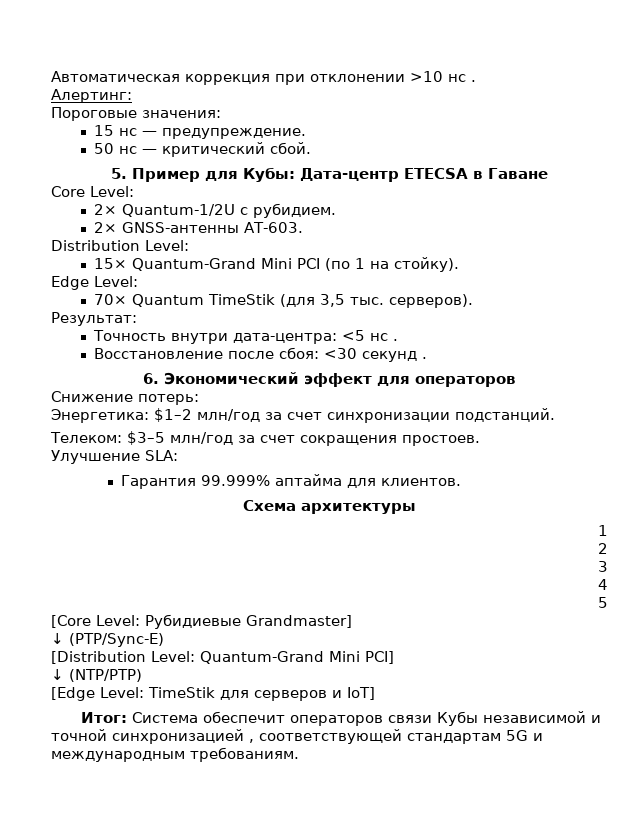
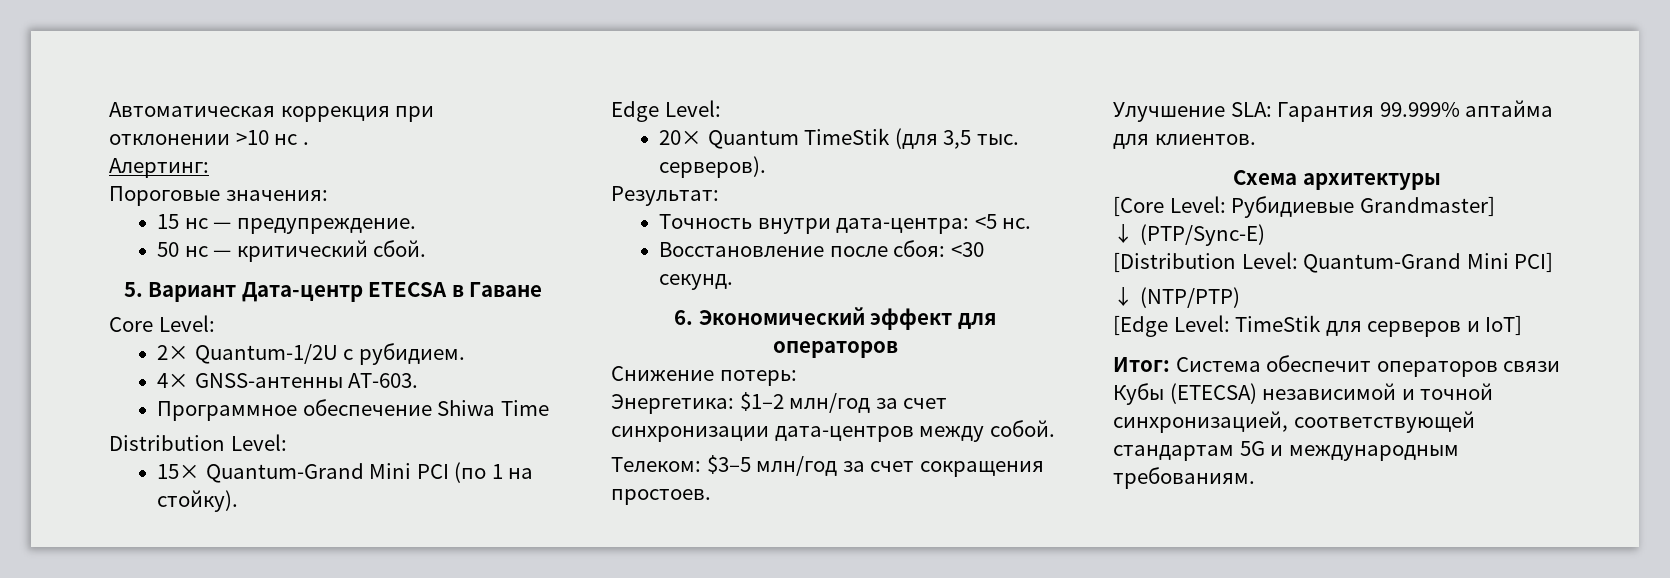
[132,167,295,182] Пример для Кубы: -> [148,282,237,302] Вариант
[94,222,118,233] 2× -> [157,373,190,388] 4×
(304, 227) none -> [157,399,549,421] // Программное обеспечение Shiwa Time
[94,294,128,305] 70× -> [659,130,703,145] 20×
[370,333,399,341] нс . -> [1002,218,1032,229] нс.
[362,351,428,362] секунд . -> [659,274,734,290] секунд.
[455,408,555,422] подстанций. -> [774,420,1055,442] дата-центров между собой.
(178, 455) // -> (1272, 109) none
[598,525,608,536] [598,543,608,554] [598,561,608,572] [598,579,608,590] [598,597,608,608] // 1 // 2 // 3 // 4 // 5 -> (1441, 181) none
(478, 718) none -> [1169,383,1257,404] (ETECSA)
[112,729,254,744] синхронизацией , -> [1113,411,1288,433] синхронизацией,

